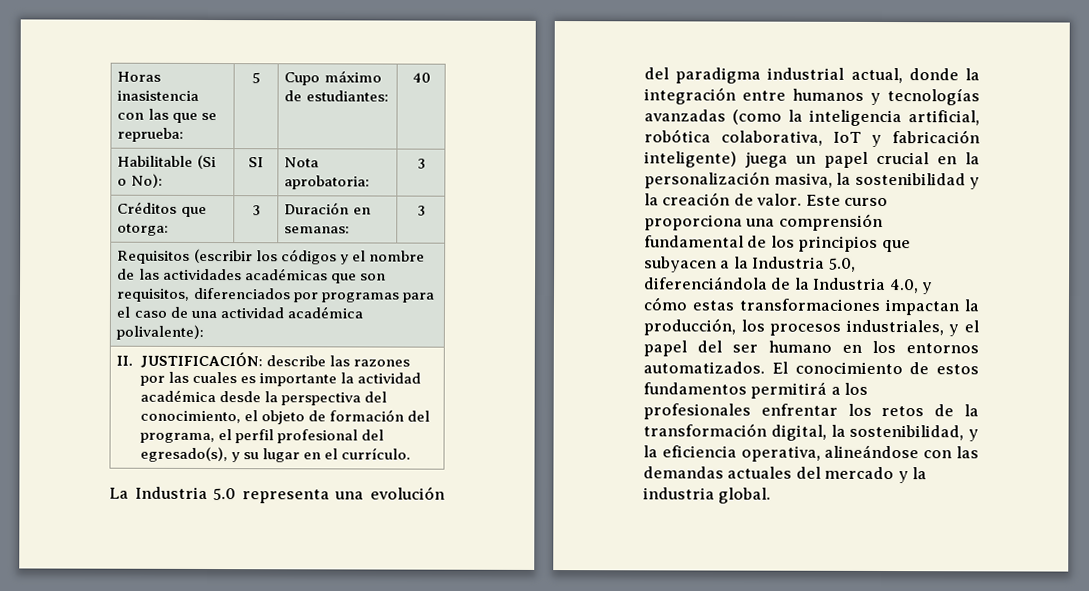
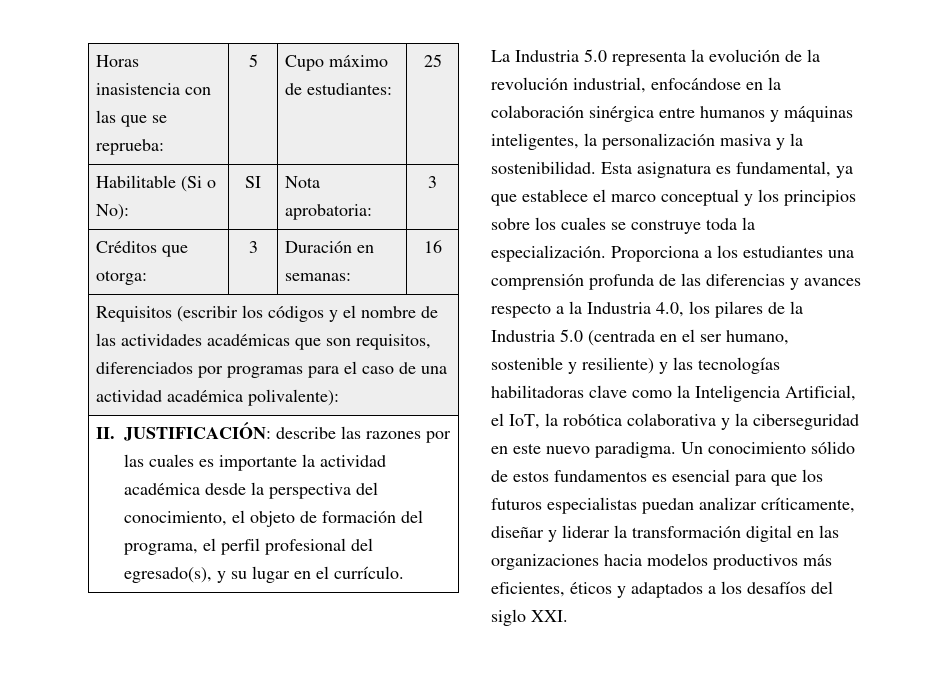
[411,72,431,83] 40 -> [423,54,442,67] 25
[416,205,426,216] 3 -> [423,240,442,253] 16
[334,486,445,500] [644,67,980,84] [644,87,980,106] [644,109,980,127] [644,129,980,148] [644,151,980,168] [644,171,980,190] [644,192,889,207] [644,213,883,232] [644,235,911,253] [644,256,856,273] [644,276,934,295] [643,297,979,316] [643,318,979,337] [643,340,979,357] [643,361,979,375] [643,381,869,399] [643,403,979,420] [643,423,979,442] [643,444,979,462] [643,466,928,484] [643,487,772,504] una evolución del paradigma industrial actual, donde la integración entre humanos y tecnologías avanzadas (como la inteligencia artificial, robótica colaborativa, IoT y fabricación inteligente) juega un papel crucial en la personalización masiva, la sostenibilidad y la creación de valor. Este curso proporciona una comprensión fundamental de los principios que subyacen a la Industria 5.0, diferenciándola de la Industria 4.0, y cómo estas transformaciones impactan la producción, los procesos industriales, y el papel del ser humano en los entornos automatizados. El conocimiento de estos fundamentos permitirá a los profesionales enfrentar los retos de la transformación digital, la sostenibilidad, y la eficiencia operativa, alineándose con las demandas actuales del mercado y la industria global. -> [691,49,820,62] [491,77,781,93] [491,105,853,122] [491,133,803,150] [491,161,853,178] [491,189,856,206] [491,217,755,234] [491,245,854,262] [491,273,861,290] [491,301,803,318] [491,329,789,346] [491,357,780,374] [491,385,856,402] [491,413,859,430] [491,441,855,458] [491,469,823,486] [491,497,855,514] [491,525,839,542] [491,553,832,570] [491,581,833,598] [491,609,568,626] la evolución de la revolución industrial, enfocándose en la colaboración sinérgica entre humanos y máquinas inteligentes, la personalización masiva y la sostenibilidad. Esta asignatura es fundamental, ya que establece el marco conceptual y los principios sobre los cuales se construye toda la especialización. Proporciona a los estudiantes una comprensión profunda de las diferencias y avances respecto a la Industria 4.0, los pilares de la Industria 5.0 (centrada en el ser humano, sostenible y resiliente) y las tecnologías habilitadoras clave como la Inteligencia Artificial, el IoT, la robótica colaborativa y la ciberseguridad en este nuevo paradigma. Un conocimiento sólido de estos fundamentos es esencial para que los futuros especialistas puedan analizar críticamente, diseñar y liderar la transformación digital en las organizaciones hacia modelos productivos más eficientes, éticos y adaptados a los desafíos del siglo XXI.

